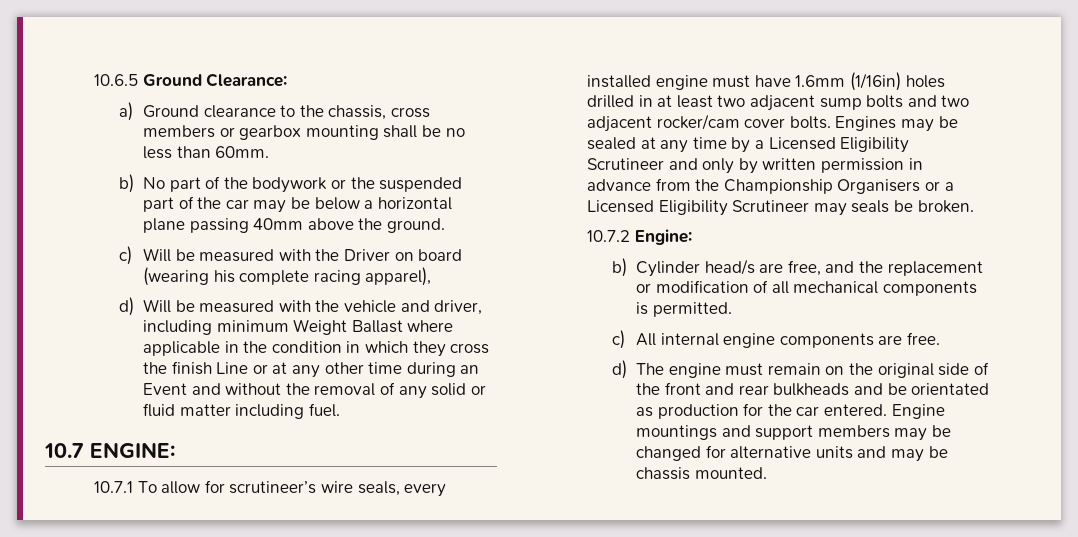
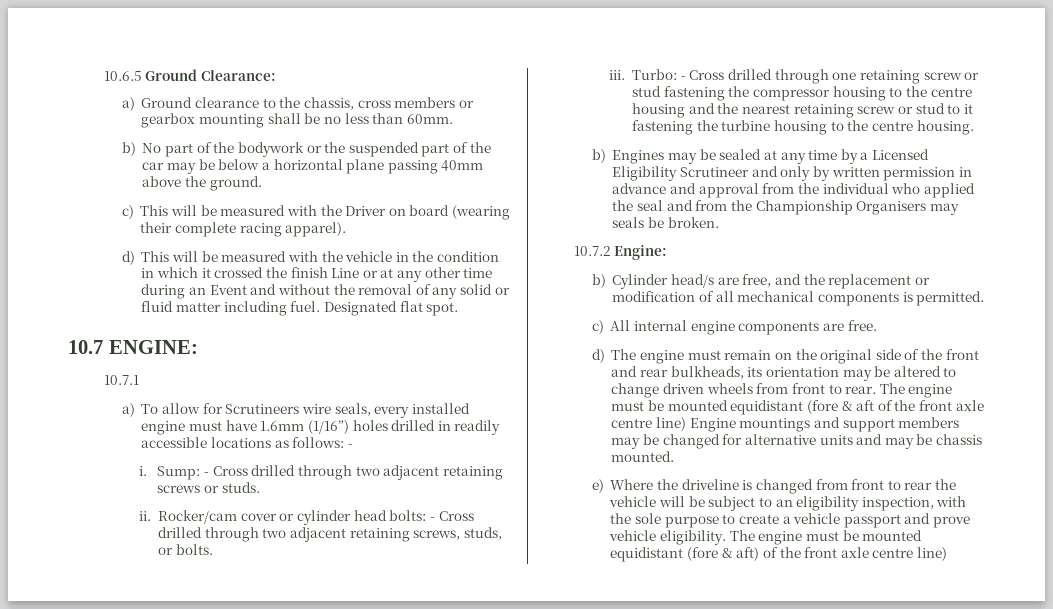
[143,248,172,262] Will -> [140,205,197,216] This will
[213,270,235,283] his -> [140,222,173,233] their
[365,267,432,286] [118,297,172,316] apparel), // d) Will -> [285,222,347,237] [121,251,198,265] apparel). // d) This will
[400,300,483,315] [143,319,454,335] [143,341,221,356] and driver, including minimum Weight Ballast where applicable -> (393, 256) none
[412,341,490,357] they cross -> [201,267,264,278] it crossed
(340, 410) none -> [323,301,459,316] Designated flat spot.
(134, 487) none -> [121,403,135,417] // a)
[229,481,317,494] scrutineer’s -> [225,404,300,414] Scrutineers
[850,72,902,91] (1/16in) -> [307,420,349,434] (1/16”)
[657,95,970,111] [587,114,831,132] at least two adjacent sump bolts and two adjacent rocker/cam cover bolts. -> [454,420,501,435] [141,437,353,448] [139,465,503,480] [157,482,260,493] [139,510,474,525] [158,527,503,542] [158,544,213,555] [609,69,980,84] [632,86,972,101] [632,103,973,118] [632,120,974,135] [591,149,606,163] readily accessible locations as follows: - // i. Sump: - Cross drilled through two adjacent retaining screws or studs. // ii. Rocker/cam cover or cylinder head bolts: - Cross drilled through two adjacent retaining screws, studs, or bolts. // iii. Turbo: - Cross drilled through one retaining screw or stud fastening the compressor housing to the centre housing and the nearest retaining screw or stud to it fastening the turbine housing to the centre housing. // b)
[655,178,954,194] [587,200,810,216] from the Championship Organisers or a Licensed Eligibility Scrutineer -> [669,183,975,198] [612,200,927,215] and approval from the individual who applied the seal and from the Championship Organisers
[773,383,990,396] [636,403,888,419] bulkheads and be orientated as production for the car entered. -> [670,366,957,381] [611,383,953,398] [611,400,984,415] [611,417,686,431] bulkheads, its orientation may be altered to change driven wheels from front to rear. The engine must be mounted equidistant (fore & aft of the front axle centre line)
(767, 473) none -> [591,479,957,494] [609,496,967,511] [610,513,971,528] [609,530,923,545] [610,547,948,562] // e) Where the driveline is changed from front to rear the vehicle will be subject to an eligibility inspection, with the sole purpose to create a vehicle passport and prove vehicle eligibility. The engine must be mounted equidistant (fore & aft) of the front axle centre line)

